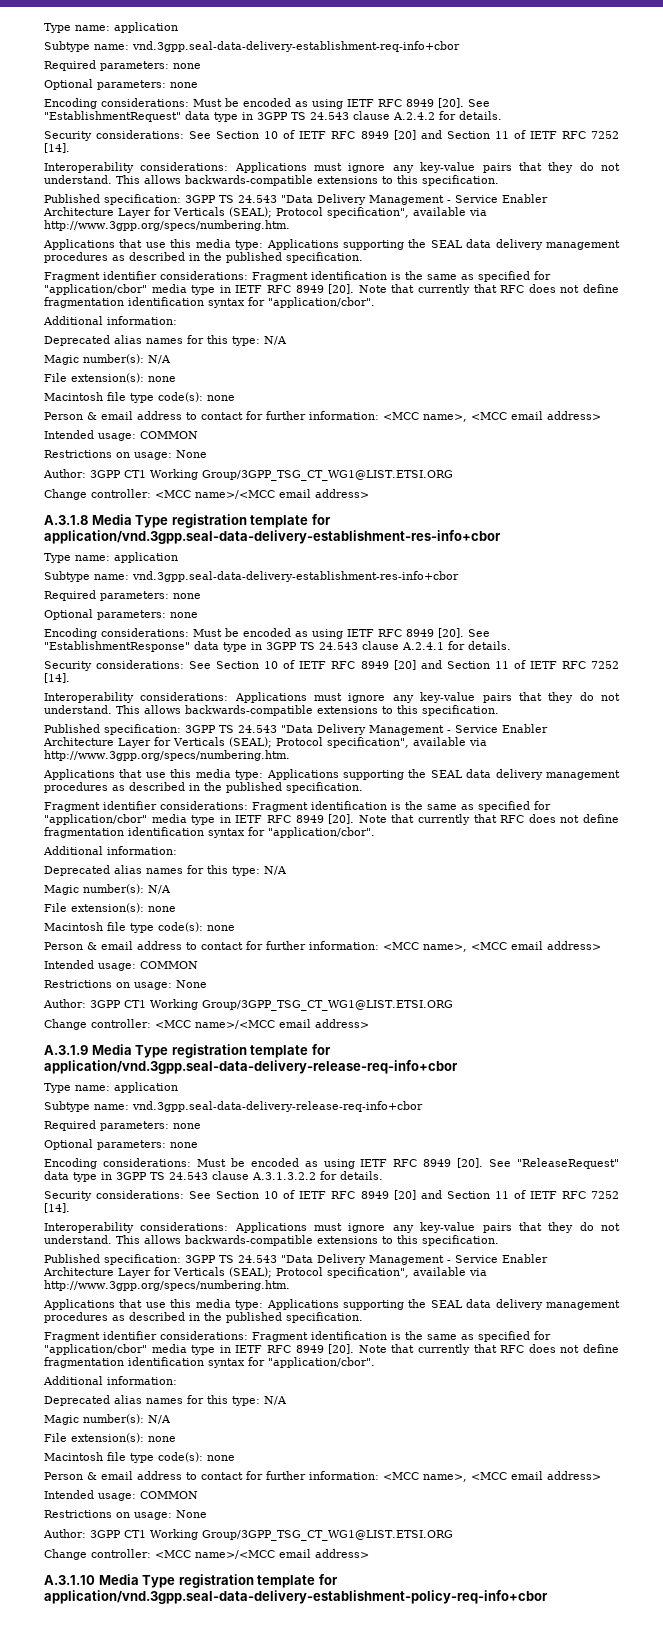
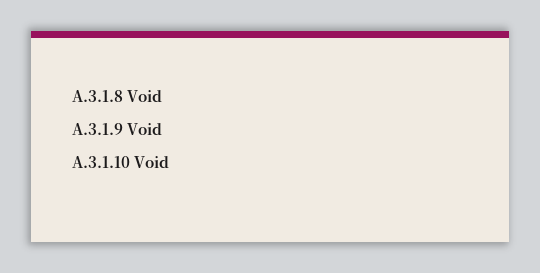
[44,22,178,33] [44,41,460,52] [44,60,201,71] [44,79,198,90] [44,98,490,109] [44,111,502,122] [44,130,619,141] [44,143,70,153] [44,162,621,173] [44,175,499,186] [44,194,548,205] [43,207,487,218] [44,220,290,231] [43,239,621,250] [44,252,363,263] [44,271,551,282] [44,284,620,295] [44,297,375,308] [43,316,177,325] [44,335,287,346] [44,354,171,365] [44,373,176,383] [44,392,235,403] [44,411,601,422] [44,430,198,441] [44,450,207,460] [43,469,453,481] [44,489,369,500] [44,514,331,528] [44,530,501,544] [44,552,178,563] [44,571,459,582] [44,590,201,601] [44,609,198,620] [44,628,490,639] [44,641,511,652] [44,660,619,671] [44,673,70,683] [44,692,621,703] [44,705,499,716] [44,724,548,735] [43,737,487,748] [44,750,290,761] [43,769,621,780] [44,782,363,793] [44,801,551,812] [44,814,620,825] [44,827,375,838] [43,846,177,855] [44,865,287,876] [44,884,171,895] [44,903,176,913] [44,922,235,933] [44,941,601,952] [44,960,198,971] [44,980,207,990] [43,999,453,1011] [44,1019,369,1030] [44,1044,331,1058] [44,1060,458,1074] [44,1082,178,1093] [44,1101,423,1112] [44,1120,201,1131] [44,1139,198,1150] [44,1158,620,1169] [44,1171,383,1182] [44,1190,619,1201] [44,1203,70,1213] [44,1222,621,1233] [44,1235,499,1246] [44,1254,548,1265] [43,1267,487,1278] [44,1280,290,1291] [43,1299,621,1310] [44,1312,363,1323] [44,1331,551,1342] [44,1344,620,1355] [44,1357,375,1368] [43,1376,177,1385] [44,1395,287,1406] [44,1414,171,1425] [44,1433,176,1443] [44,1452,235,1463] [44,1471,601,1482] [44,1490,198,1501] [44,1510,207,1520] [43,1529,453,1541] [44,1549,369,1560] [44,1574,338,1588] [44,1590,548,1604] Type name: application // Subtype name: vnd.3gpp.seal-data-delivery-establishment-req-info+cbor // Required parameters: none // Optional parameters: none // Encoding considerations: Must be encoded as using IETF RFC 8949 [20]. See "EstablishmentRequest" data type in 3GPP TS 24.543 clause A.2.4.2 for details. // Security considerations: See Section 10 of IETF RFC 8949 [20] and Section 11 of IETF RFC 7252 [14]. // Interoperability considerations: Applications must ignore any key-value pairs that they do not understand. This allows backwards-compatible extensions to this specification. // Published specification: 3GPP TS 24.543 "Data Delivery Management - Service Enabler Architecture Layer for Verticals (SEAL); Protocol specification", available via http://www.3gpp.org/specs/numbering.htm. // Applications that use this media type: Applications supporting the SEAL data delivery management procedures as described in the published specification. // Fragment identifier considerations: Fragment identification is the same as specified for "application/cbor" media type in IETF RFC 8949 [20]. Note that currently that RFC does not define fragmentation identification syntax for "application/cbor". // Additional information: // Deprecated alias names for this type: N/A // Magic number(s): N/A // File extension(s): none // Macintosh file type code(s): none // Person & email address to contact for further information: <MCC name>, <MCC email address> // Intended usage: COMMON // Restrictions on usage: None // Author: 3GPP CT1 Working Group/3GPP_TSG_CT_WG1@LIST.ETSI.ORG // Change controller: <MCC name>/<MCC email address> // A.3.1.8 Media Type registration template for application/vnd.3gpp.seal-data-delivery-establishment-res-info+cbor // Type name: application // Subtype name: vnd.3gpp.seal-data-delivery-establishment-res-info+cbor // Required parameters: none // Optional parameters: none // Encoding considerations: Must be encoded as using IETF RFC 8949 [20]. See "EstablishmentResponse" data type in 3GPP TS 24.543 clause A.2.4.1 for details. // Security considerations: See Section 10 of IETF RFC 8949 [20] and Section 11 of IETF RFC 7252 [14]. // Interoperability considerations: Applications must ignore any key-value pairs that they do not understand. This allows backwards-compatible extensions to this specification. // Published specification: 3GPP TS 24.543 "Data Delivery Management - Service Enabler Architecture Layer for Verticals (SEAL); Protocol specification", available via http://www.3gpp.org/specs/numbering.htm. // Applications that use this media type: Applications supporting the SEAL data delivery management procedures as described in the published specification. // Fragment identifier considerations: Fragment identification is the same as specified for "application/cbor" media type in IETF RFC 8949 [20]. Note that currently that RFC does not define fragmentation identification syntax for "application/cbor". // Additional information: // Deprecated alias names for this type: N/A // Magic number(s): N/A // File extension(s): none // Macintosh file type code(s): none // Person & email address to contact for further information: <MCC name>, <MCC email address> // Intended usage: COMMON // Restrictions on usage: None // Author: 3GPP CT1 Working Group/3GPP_TSG_CT_WG1@LIST.ETSI.ORG // Change controller: <MCC name>/<MCC email address> // A.3.1.9 Media Type registration template for application/vnd.3gpp.seal-data-delivery-release-req-info+cbor // Type name: application // Subtype name: vnd.3gpp.seal-data-delivery-release-req-info+cbor // Required parameters: none // Optional parameters: none // Encoding considerations: Must be encoded as using IETF RFC 8949 [20]. See "ReleaseRequest" data type in 3GPP TS 24.543 clause A.3.1.3.2.2 for details. // Security considerations: See Section 10 of IETF RFC 8949 [20] and Section 11 of IETF RFC 7252 [14]. // Interoperability considerations: Applications must ignore any key-value pairs that they do not understand. This allows backwards-compatible extensions to this specification. // Published specification: 3GPP TS 24.543 "Data Delivery Management - Service Enabler Architecture Layer for Verticals (SEAL); Protocol specification", available via http://www.3gpp.org/specs/numbering.htm. // Applications that use this media type: Applications supporting the SEAL data delivery management procedures as described in the published specification. // Fragment identifier considerations: Fragment identification is the same as specified for "application/cbor" media type in IETF RFC 8949 [20]. Note that currently that RFC does not define fragmentation identification syntax for "application/cbor". // Additional information: // Deprecated alias names for this type: N/A // Magic number(s): N/A // File extension(s): none // Macintosh file type code(s): none // Person & email address to contact for further information: <MCC name>, <MCC email address> // Intended usage: COMMON // Restrictions on usage: None // Author: 3GPP CT1 Working Group/3GPP_TSG_CT_WG1@LIST.ETSI.ORG // Change controller: <MCC name>/<MCC email address> // A.3.1.10 Media Type registration template for application/vnd.3gpp.seal-data-delivery-establishment-policy-req-info+cbor -> [72,90,163,102] [72,123,163,135] [72,156,170,168] A.3.1.8 Void // A.3.1.9 Void // A.3.1.10 Void

